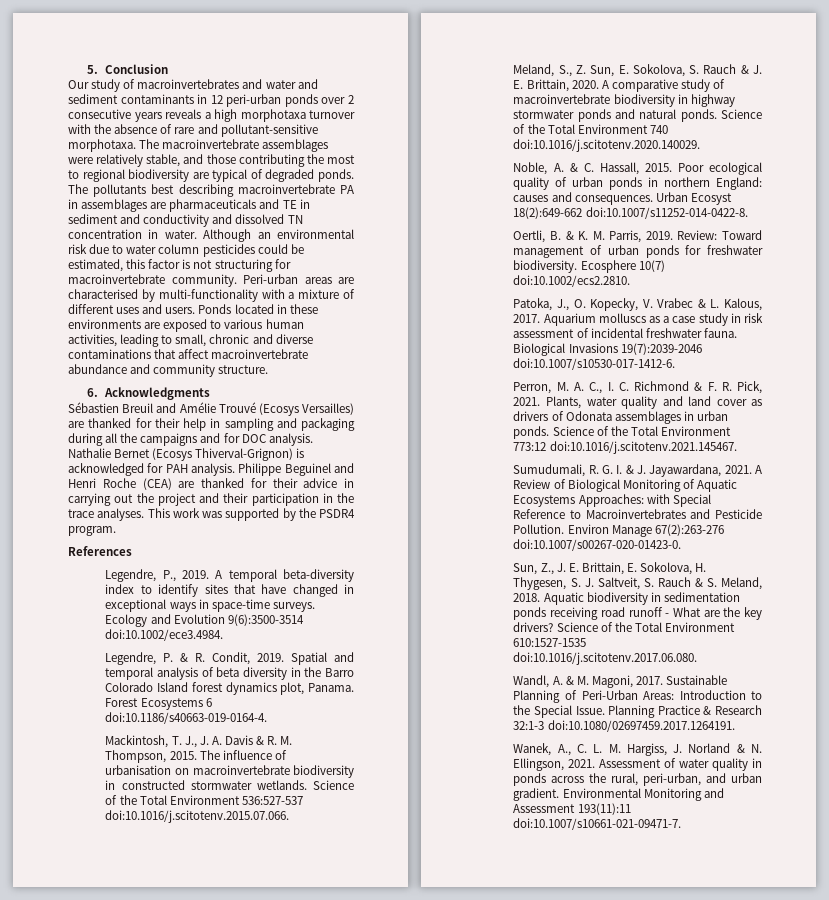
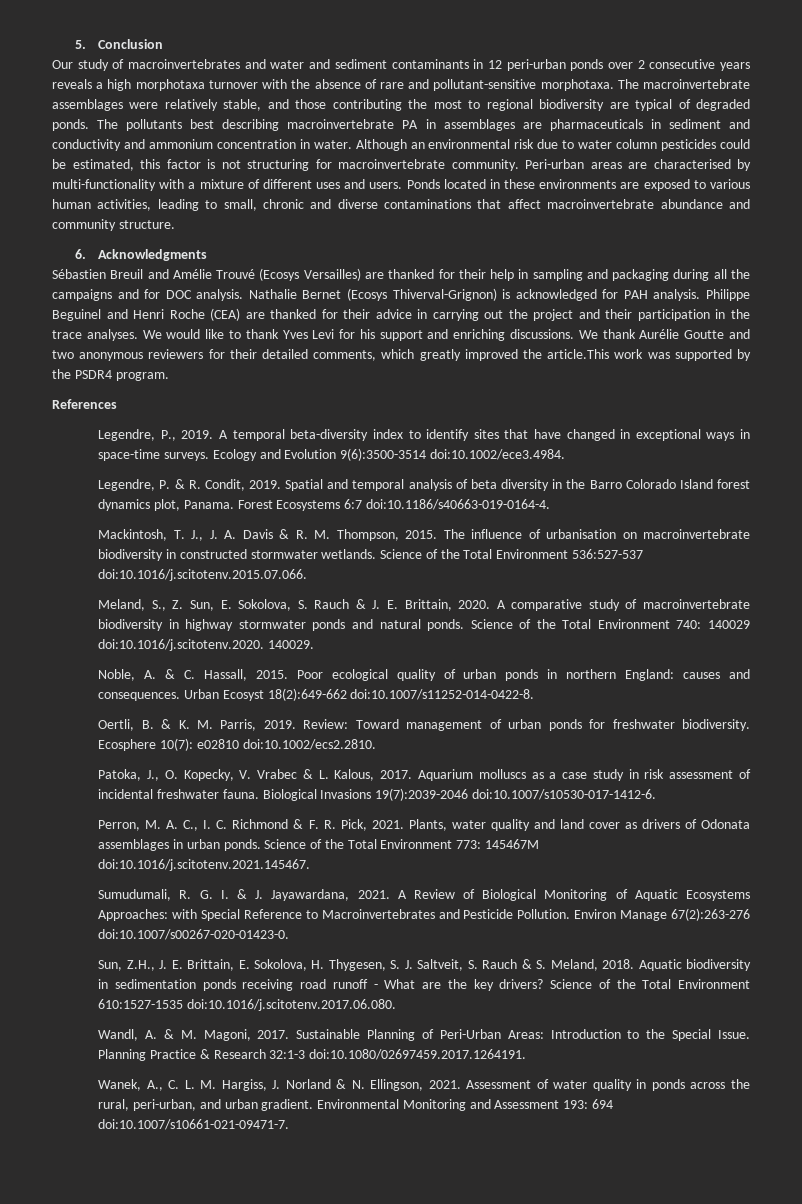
[259,199,297,209] and TE -> (643, 125) none
[235,214,303,224] dissolved TN -> [148,139,213,149] ammonium
[147,508,170,518] This -> [142,329,750,341] [52,349,610,361] We would like to thank Yves Levi for his support and enriching discussions. We thank Aurélie Goutte and two anonymous reviewers for their detailed comments, which greatly improved the article.This
[205,698,212,707] 6 -> [344,499,363,509] 6:7
[649,125,668,134] [513,139,701,152] 740 doi:10.1016/j.scitotenv.2020.140029. -> [676,620,750,629] [98,639,314,651] 740: 140029 doi:10.1016/j.scitotenv.2020. 140029.
[638,260,665,272] 10(7) -> [159,738,239,751] 10(7): e02810
[513,442,547,451] 773:12 -> [456,839,540,849] 773: 145467M
[540,563,554,575] Z., -> [126,960,155,971] Z.H.,
[577,803,631,815] 193(11):11 -> [563,1099,614,1109] 193: 694

